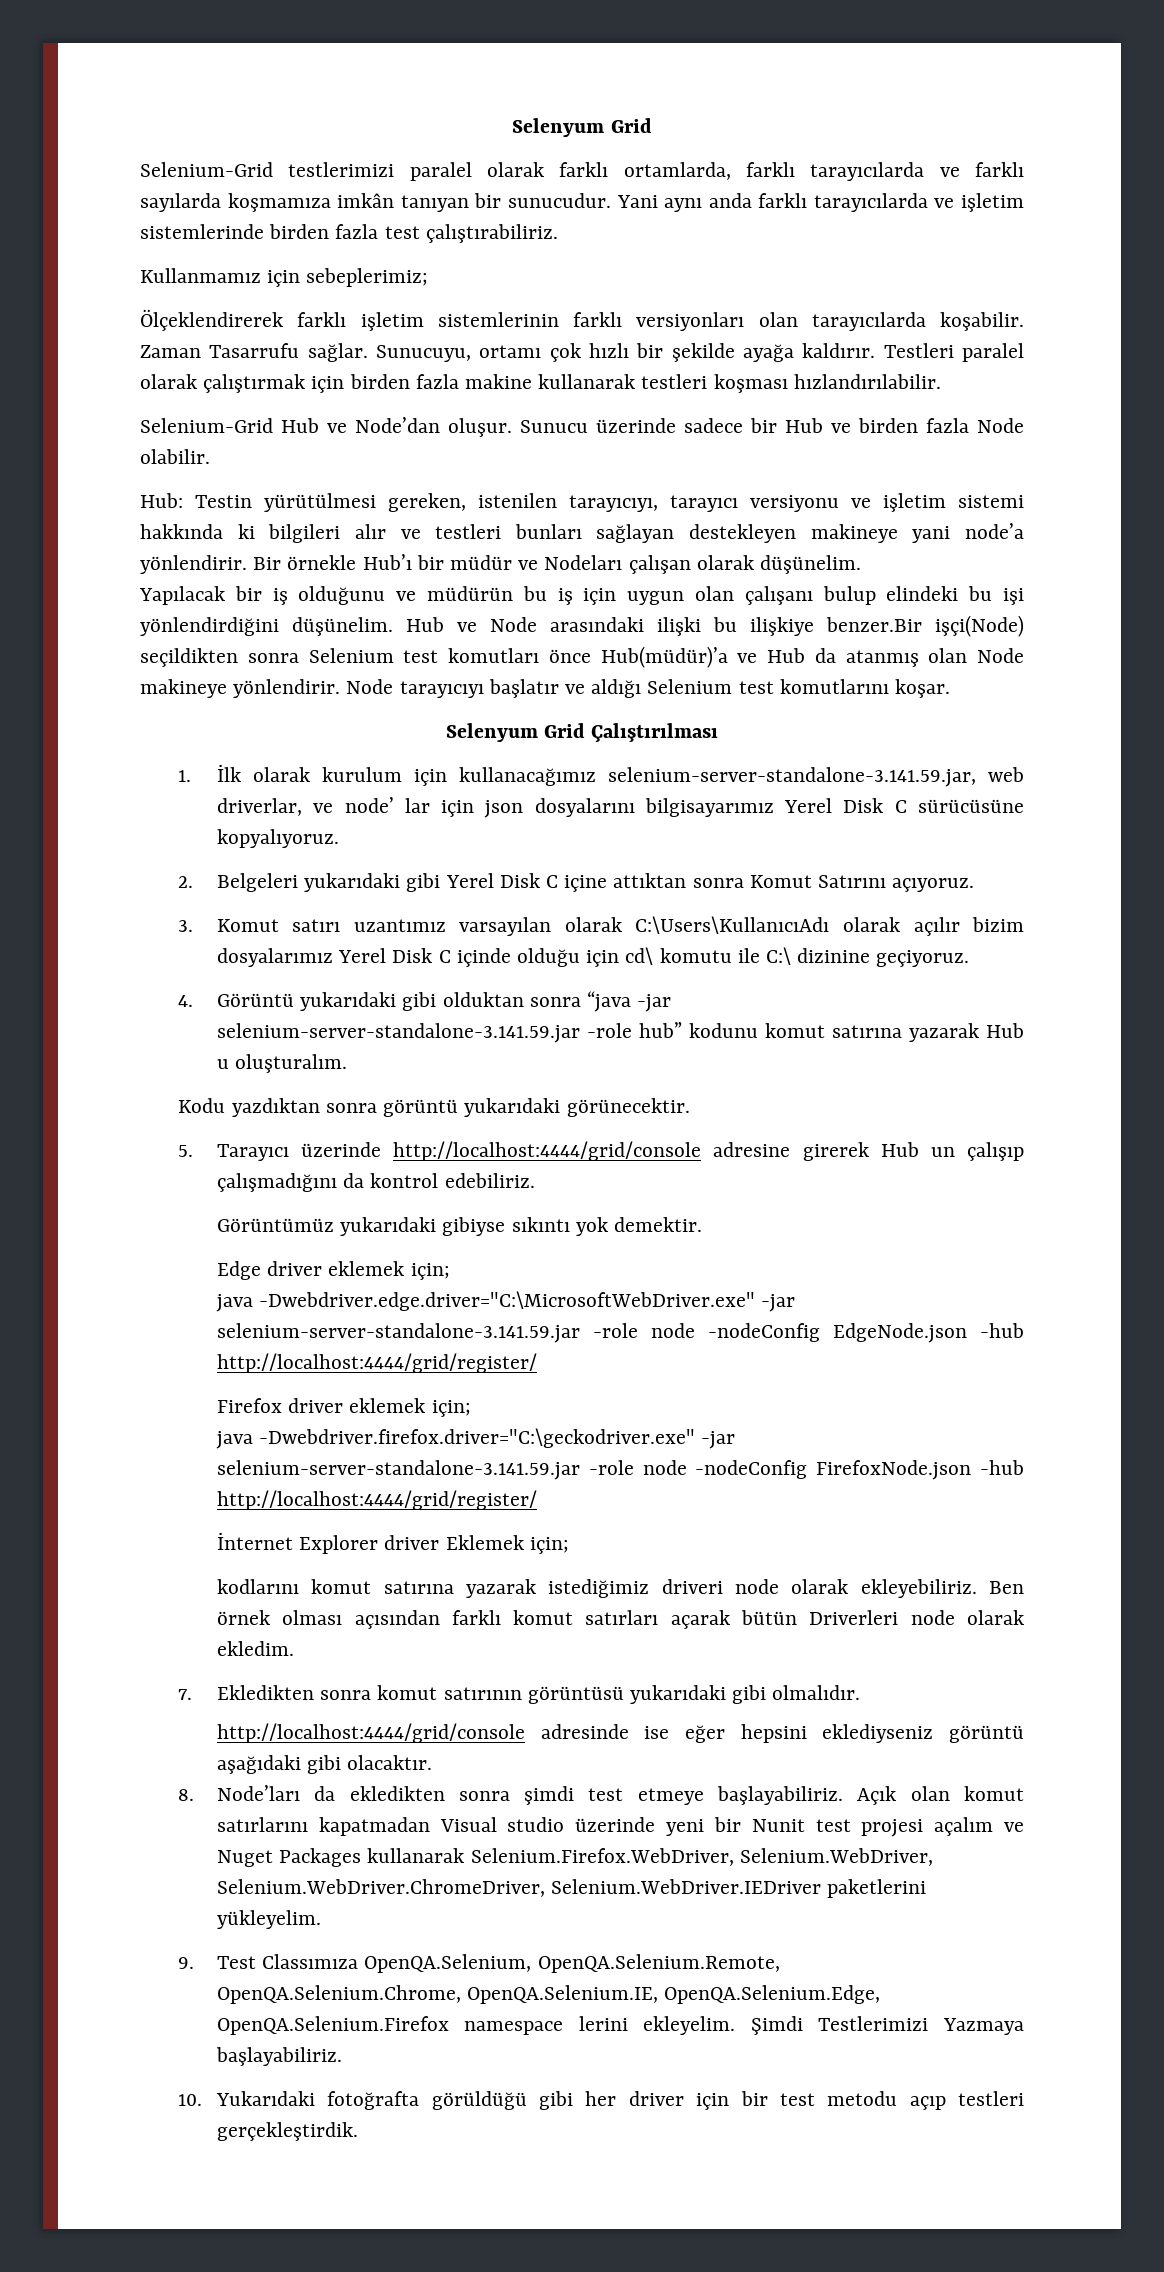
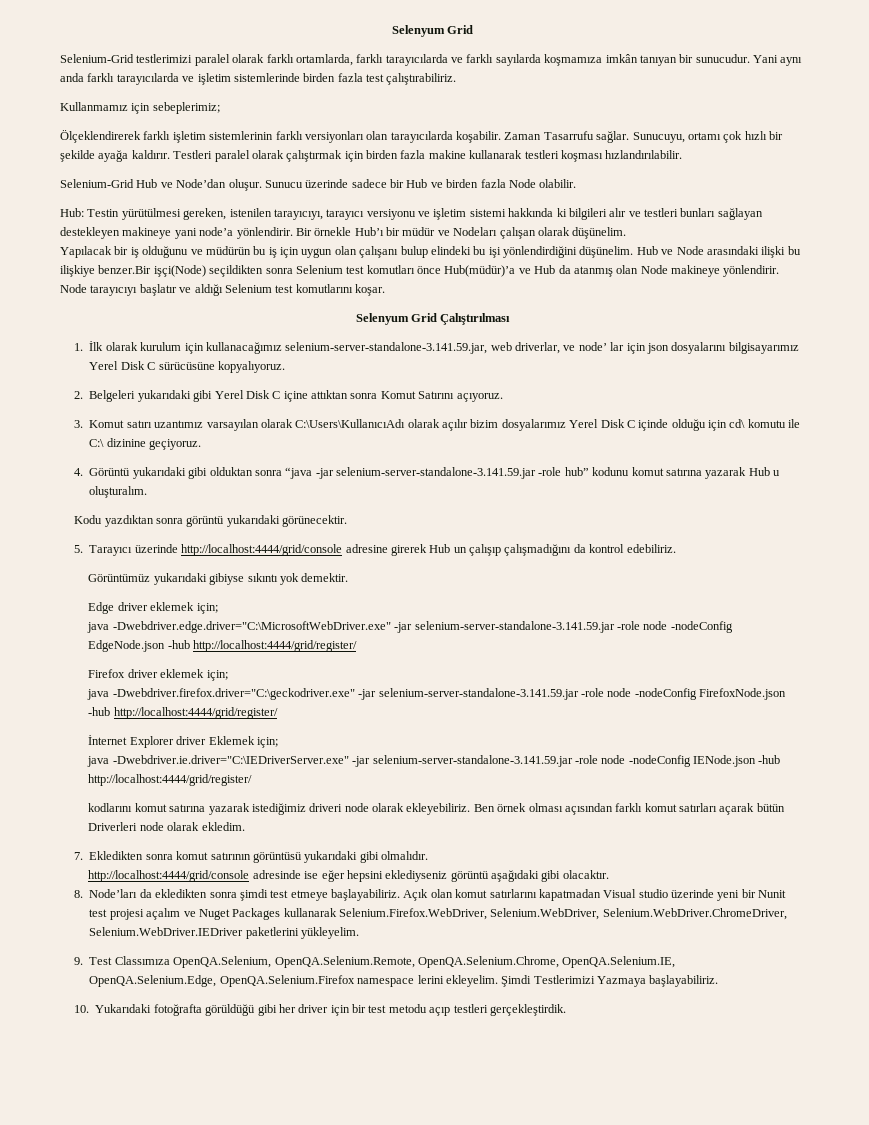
(569, 1545) none -> [87,755,781,767] [88,774,253,786] // java -Dwebdriver.ie.driver="C:\IEDriverServer.exe" -jar selenium-server-standalone-3.141.59.jar -role node -nodeConfig IENode.json -hub http://localhost:4444/grid/register/

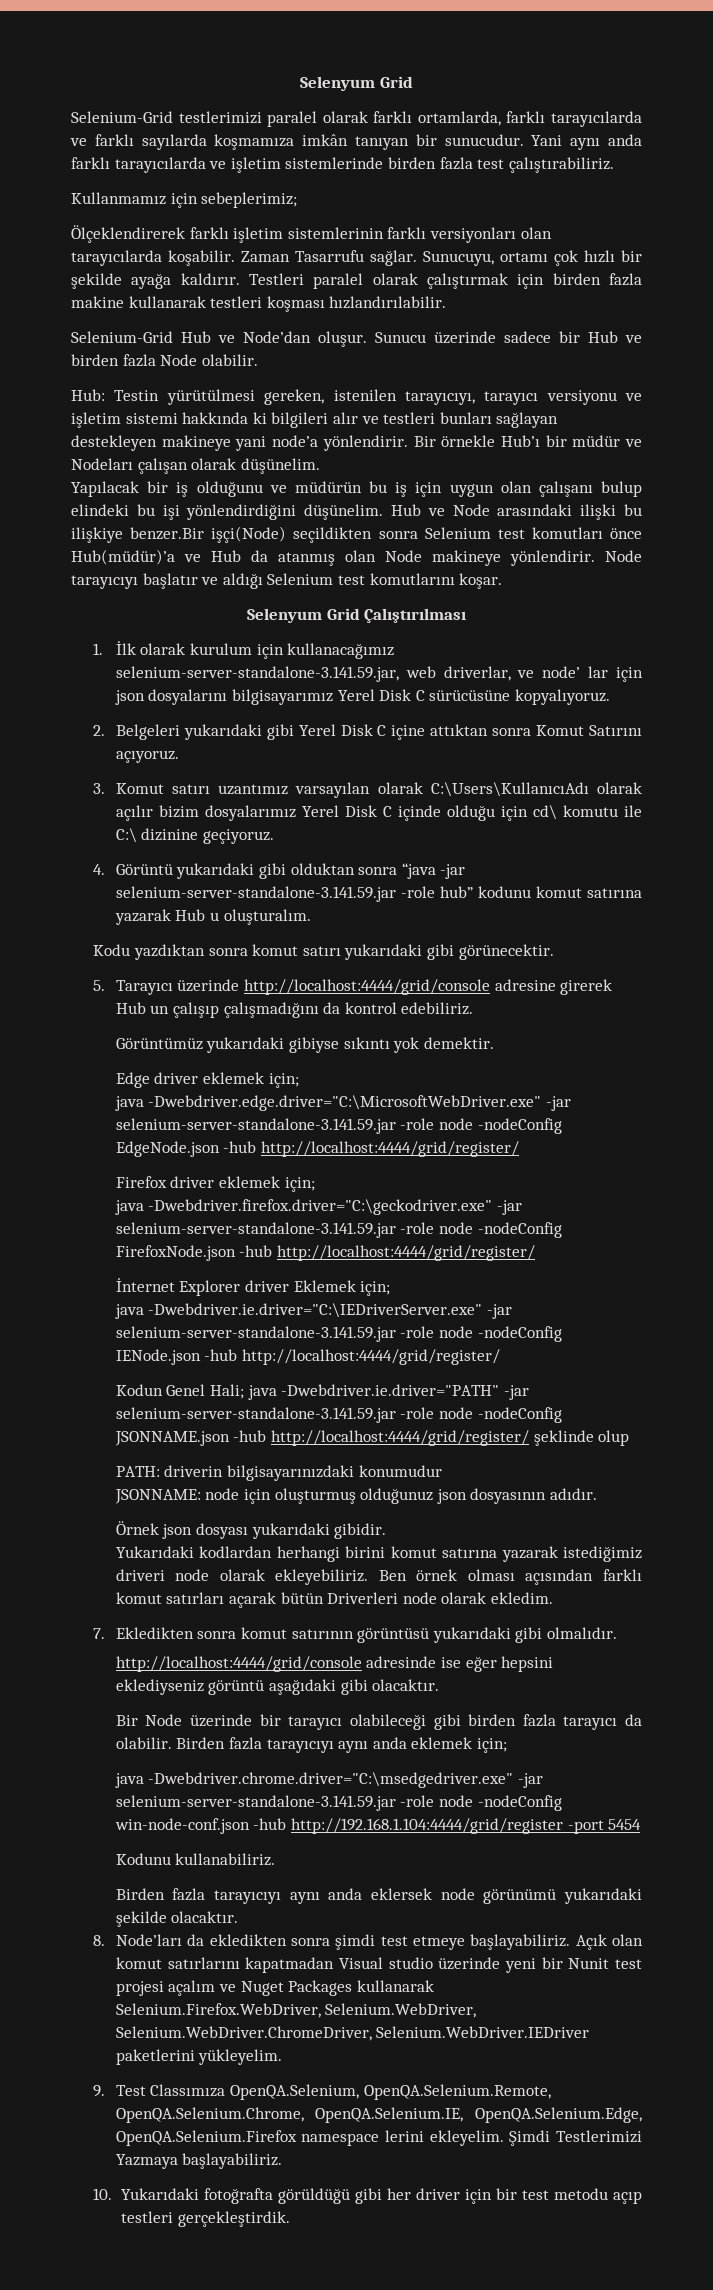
[186,515,280,527] görüntü yukarıdaki -> [252,944,454,960] komut satırı yukarıdaki gibi
[88,803,133,812] kodlarını -> [115,1384,529,1400] [115,1407,562,1423] [114,1430,630,1446] [115,1465,442,1481] [114,1488,597,1504] [115,1521,387,1539] [115,1546,386,1562] Kodun Genel Hali; java -Dwebdriver.ie.driver="PATH" -jar selenium-server-standalone-3.141.59.jar -role node -nodeConfig JSONNAME.json -hub http://localhost:4444/grid/register/ şeklinde olup // PATH: driverin bilgisayarınızdaki konumudur // JSONNAME: node için oluşturmuş olduğunuz json dosyasının adıdır. // Örnek json dosyası yukarıdaki gibidir. // Yukarıdaki kodlardan herhangi birini
(609, 874) none -> [115,1714,643,1730] [115,1737,507,1753] [114,1772,544,1788] [115,1795,562,1811] [114,1818,642,1834] [115,1853,276,1866] [115,1888,642,1904] [115,1911,239,1927] // Bir Node üzerinde bir tarayıcı olabileceği gibi birden fazla tarayıcı da olabilir. Birden fazla tarayıcıyı aynı anda eklemek için; // java -Dwebdriver.chrome.driver="C:\msedgedriver.exe" -jar selenium-server-standalone-3.141.59.jar -role node -nodeConfig win-node-conf.json -hub http://192.168.1.104:4444/grid/register -port 5454 // Kodunu kullanabiliriz. // Birden fazla tarayıcıyı aynı anda eklersek node görünümü yukarıdaki şekilde olacaktır.

